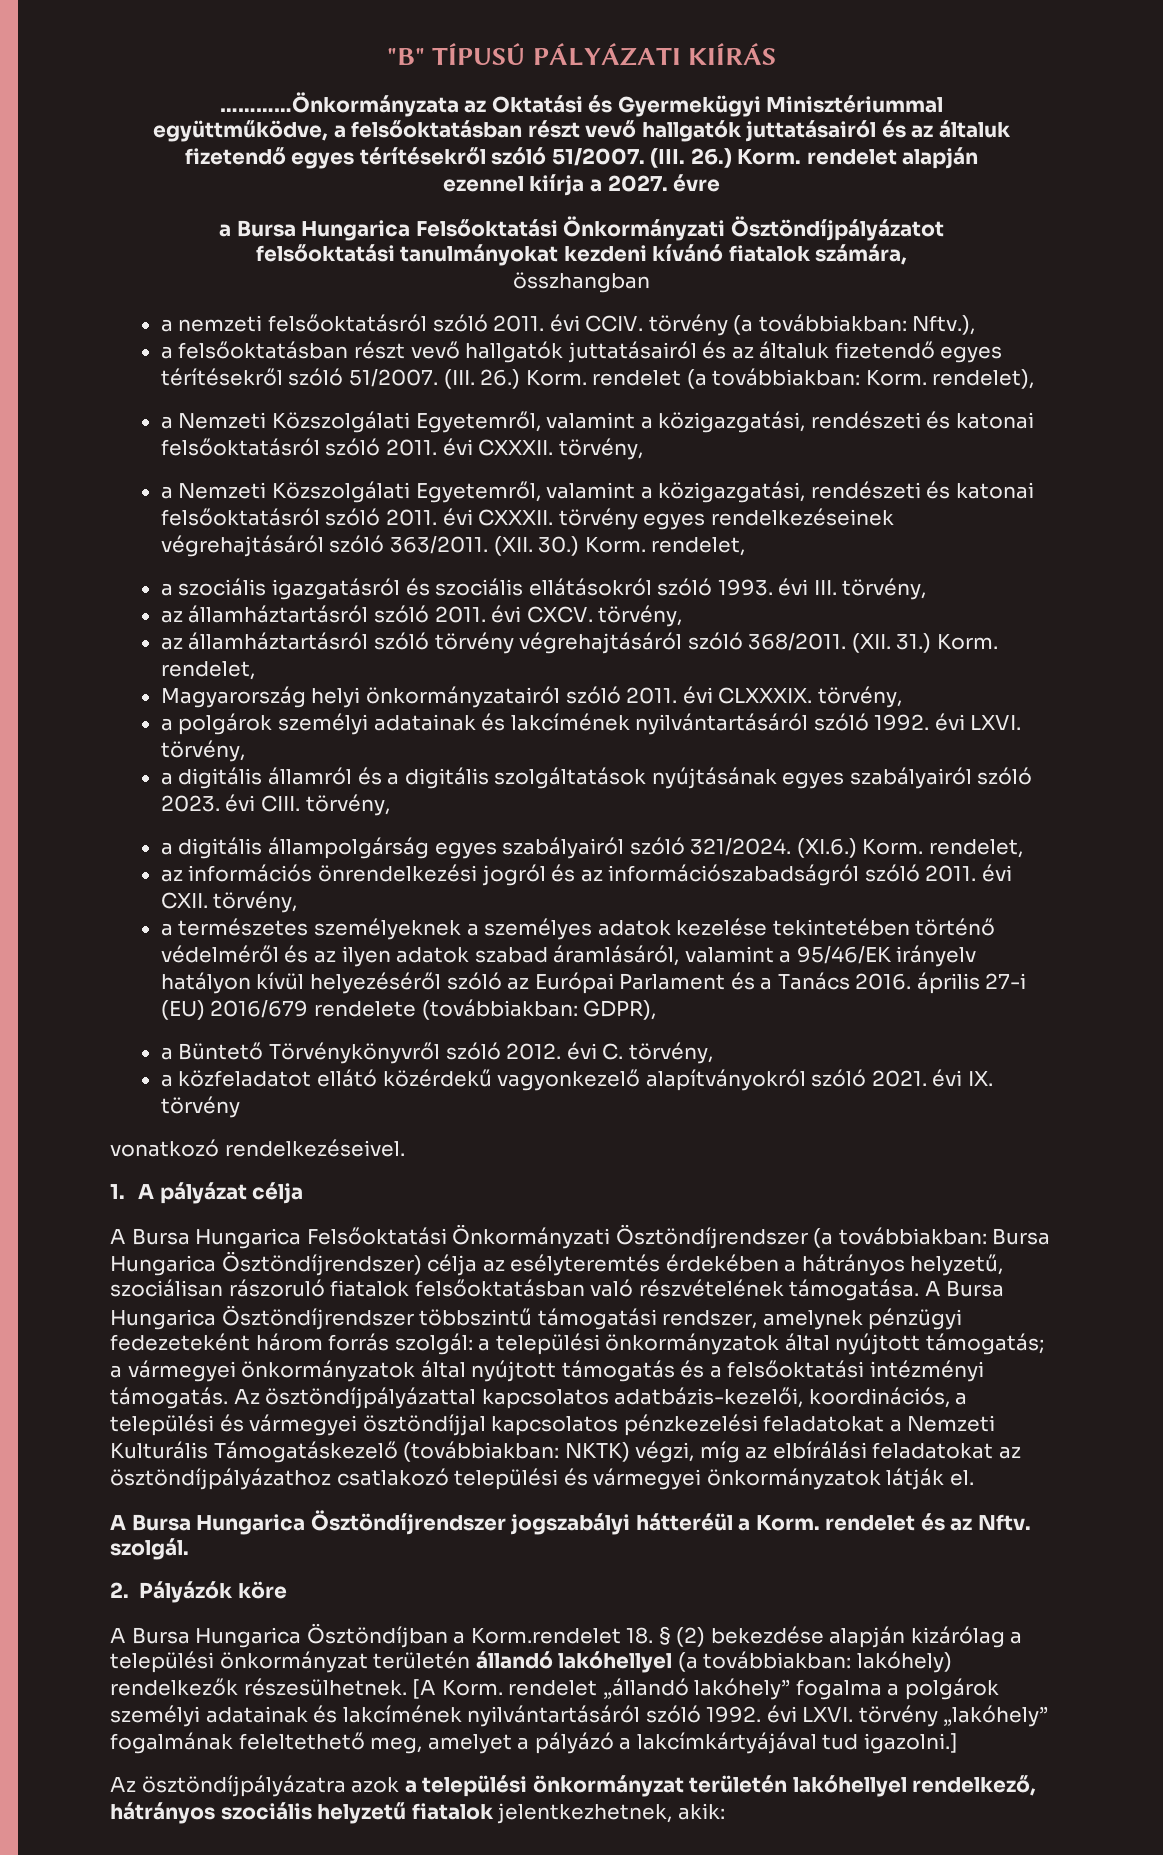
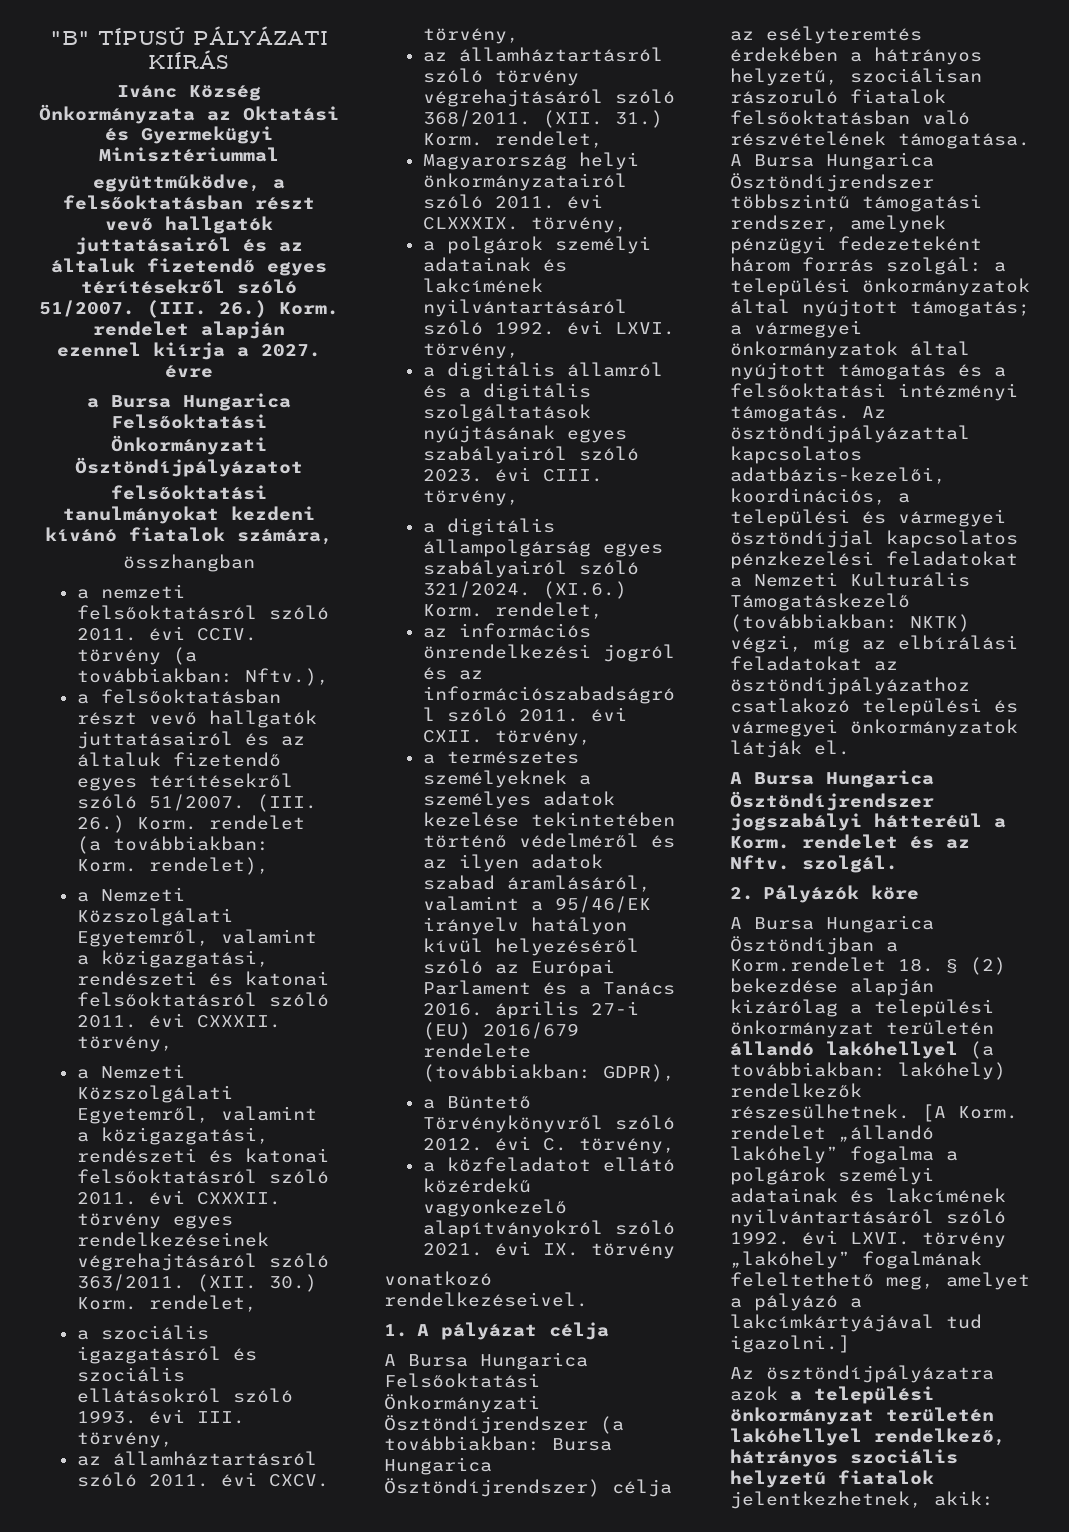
[219,92,459,117] …………Önkormányzata -> [116,85,261,101] [38,104,195,124] Ivánc Község Önkormányzata

